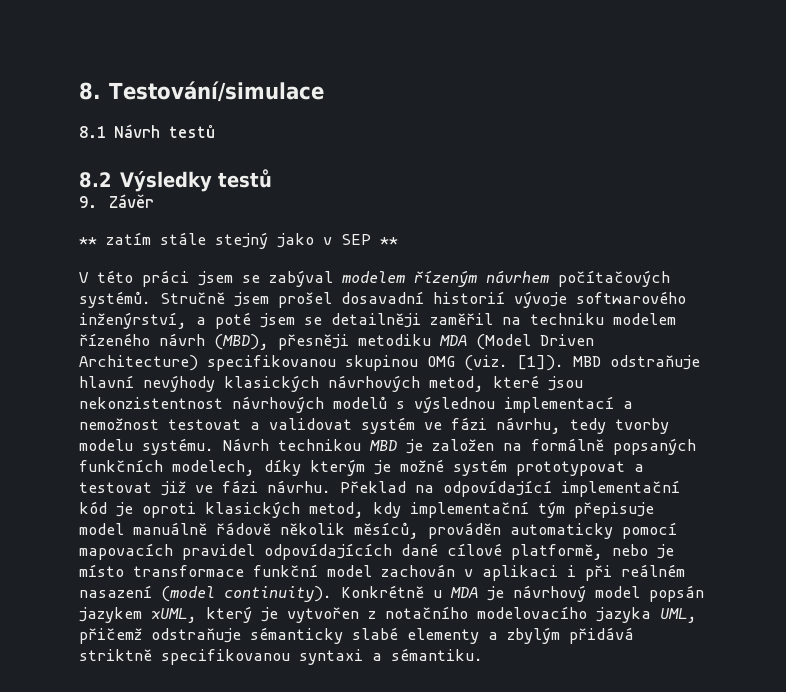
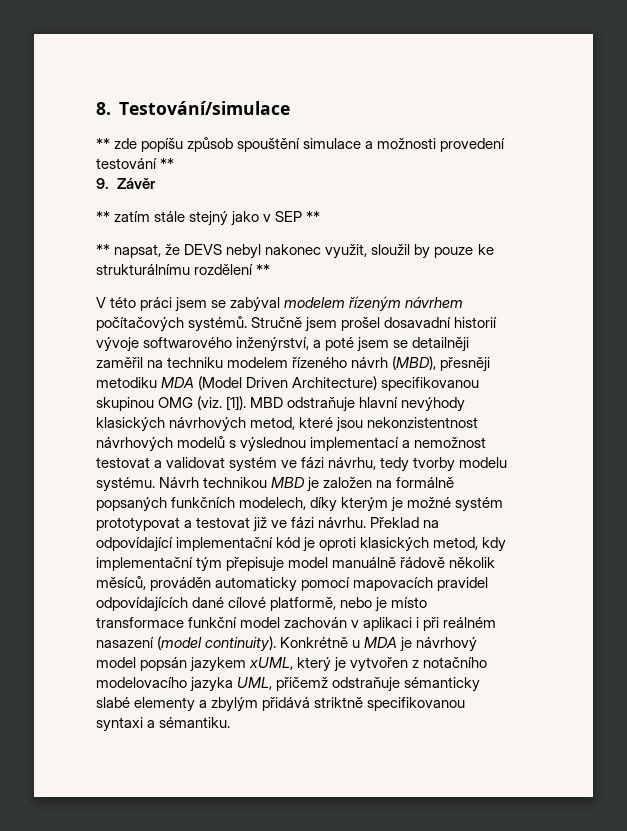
[79,124,216,138] [79,169,273,192] 8.1 Návrh testů // 8.2 Výsledky testů -> [96,137,506,152] [96,158,175,169] ** zde popíšu způsob spouštění simulace a možnosti provedení testování **
(398, 241) none -> [96,244,494,259] [96,264,271,275] // ** napsat, že DEVS nebyl nakonec využit, sloužil by pouze ke strukturálnímu rozdělení **

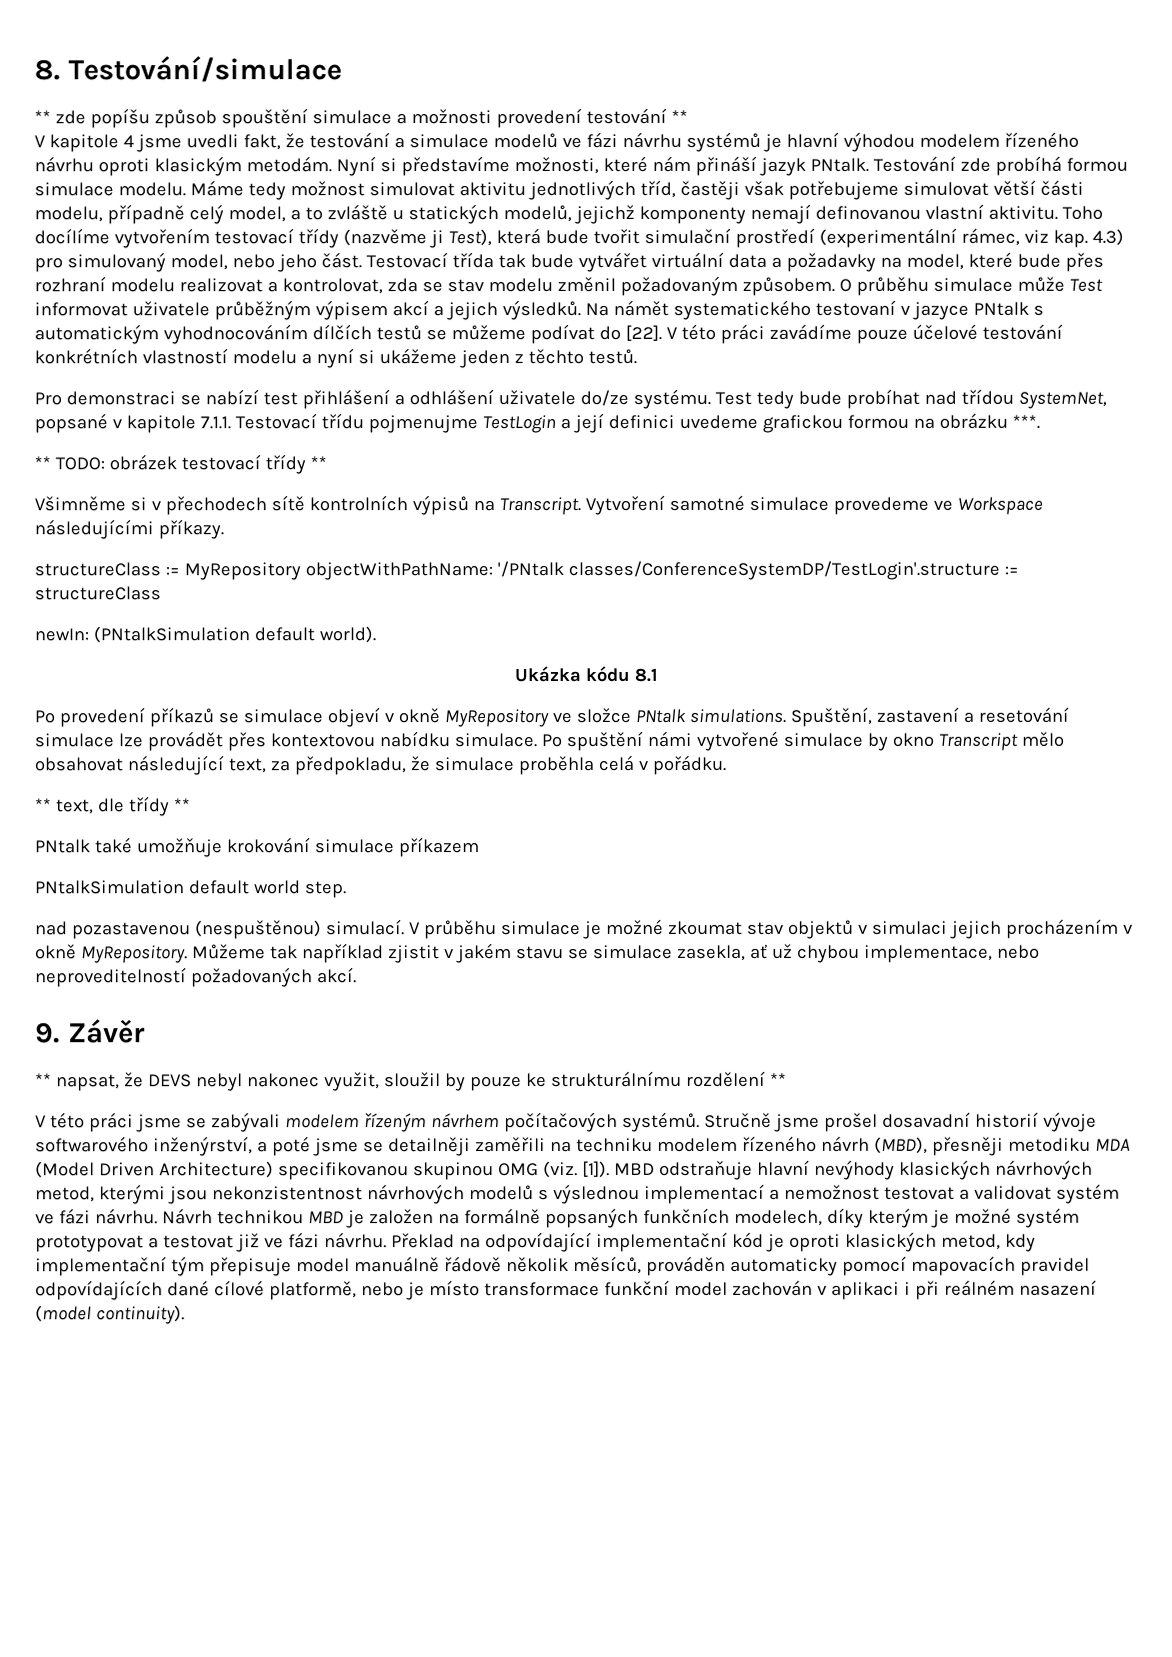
[96,178,156,189] [96,211,321,226] 9. Závěr // ** zatím stále stejný jako v SEP ** -> [34,131,1079,153] [34,155,1128,177] [34,179,1084,201] [34,203,1103,225] [34,227,1124,249] [34,251,1104,273] [34,275,1103,296] [34,299,1044,321] [34,323,1063,345] [34,348,637,369] [34,388,1107,410] [34,412,1040,434] [34,454,327,475] [34,494,1043,516] [34,519,224,540] [34,560,1019,581] [34,586,161,601] [34,626,376,644] [514,665,658,683] [34,706,1069,728] [34,730,1064,752] [34,754,726,776] [34,796,190,817] [35,837,480,858] [35,880,347,899] [35,918,1133,940] [35,943,1040,964] [35,967,357,988] [35,1019,147,1044] V kapitole 4 jsme uvedli fakt, že testování a simulace modelů ve fázi návrhu systémů je hlavní výhodou modelem řízeného návrhu oproti klasickým metodám. Nyní si představíme možnosti, které nám přináší jazyk PNtalk. Testování zde probíhá formou simulace modelu. Máme tedy možnost simulovat aktivitu jednotlivých tříd, častěji však potřebujeme simulovat větší části modelu, případně celý model, a to zvláště u statických modelů, jejichž komponenty nemají definovanou vlastní aktivitu. Toho docílíme vytvořením testovací třídy (nazvěme ji Test), která bude tvořit simulační prostředí (experimentální rámec, viz kap. 4.3) pro simulovaný model, nebo jeho část. Testovací třída tak bude vytvářet virtuální data a požadavky na model, které bude přes rozhraní modelu realizovat a kontrolovat, zda se stav modelu změnil požadovaným způsobem. O průběhu simulace může Test informovat uživatele průběžným výpisem akcí a jejich výsledků. Na námět systematického testovaní v jazyce PNtalk s automatickým vyhodnocováním dílčích testů se můžeme podívat do [22]. V této práci zavádíme pouze účelové testování konkrétních vlastností modelu a nyní si ukážeme jeden z těchto testů. // Pro demonstraci se nabízí test přihlášení a odhlášení uživatele do/ze systému. Test tedy bude probíhat nad třídou SystemNet, popsané v kapitole 7.1.1. Testovací třídu pojmenujme TestLogin a její definici uvedeme grafickou formou na obrázku ***. // ** TODO: obrázek testovací třídy ** // Všimněme si v přechodech sítě kontrolních výpisů na Transcript. Vytvoření samotné simulace provedeme ve Workspace následujícími příkazy. // structureClass := MyRepository objectWithPathName: '/PNtalk classes/ConferenceSystemDP/TestLogin'.structure := structureClass // newIn: (PNtalkSimulation default world). // Ukázka kódu 8.1 // Po provedení příkazů se simulace objeví v okně MyRepository ve složce PNtalk simulations. Spuštění, zastavení a resetování simulace lze provádět přes kontextovou nabídku simulace. Po spuštění námi vytvořené simulace by okno Transcript mělo obsahovat následující text, za předpokladu, že simulace proběhla celá v pořádku. // ** text, dle třídy ** // PNtalk také umožňuje krokování simulace příkazem // PNtalkSimulation default world step. // nad pozastavenou (nespuštěnou) simulací. V průběhu simulace je možné zkoumat stav objektů v simulaci jejich procházením v okně MyRepository. Můžeme tak například zjistit v jakém stavu se simulace zasekla, ať už chybou implementace, nebo neproveditelností požadovaných akcí. // 9. Závěr
[175,297,281,312] jsem se zabýval -> [135,1112,281,1133] jsme se zabývali
[305,317,338,332] jsem -> [773,1113,820,1132] jsme
[357,337,390,352] jsem -> [312,1138,359,1157] jsme
[96,357,143,368] zaměřil -> [474,1137,546,1153] zaměřili
[299,417,334,428] které -> [98,1184,166,1205] kterými
[328,457,508,472] [96,477,155,492] návrhu, tedy tvorby modelu systému. -> [94,1208,158,1225] návrhu.
[280,637,478,652] [96,657,488,672] [96,677,481,692] [96,697,466,712] [96,717,231,732] Konkrétně u MDA je návrhový model popsán jazykem xUML, který je vytvořen z notačního modelovacího jazyka UML, přičemž odstraňuje sémanticky slabé elementy a zbylým přidává striktně specifikovanou syntaxi a sémantiku. -> (185, 1315) none

